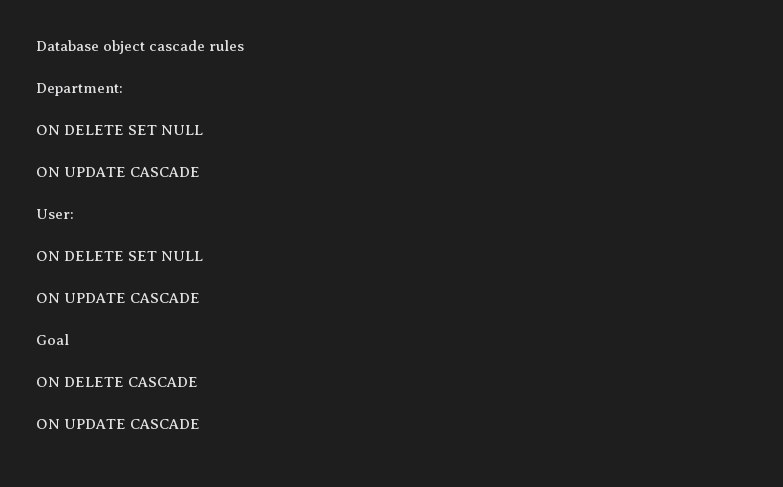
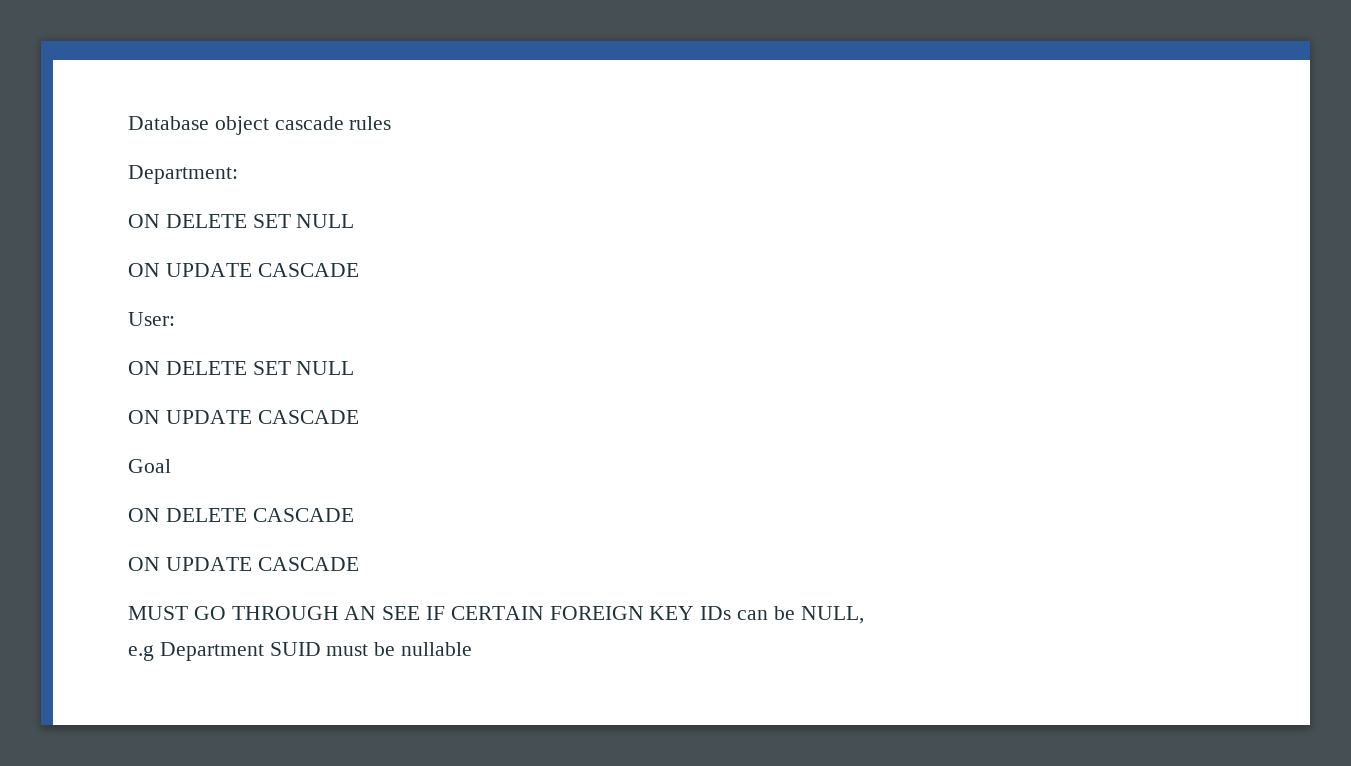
(201, 424) none -> [128,606,864,624] [128,642,473,661] // MUST GO THROUGH AN SEE IF CERTAIN FOREIGN KEY IDs can be NULL, // e.g Department SUID must be nullable

